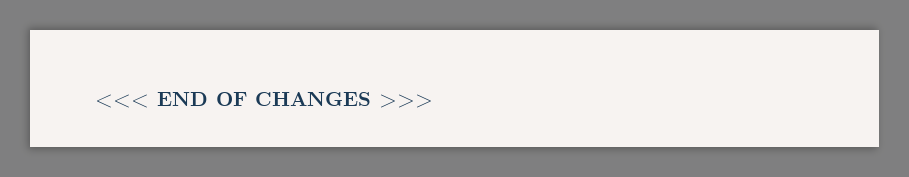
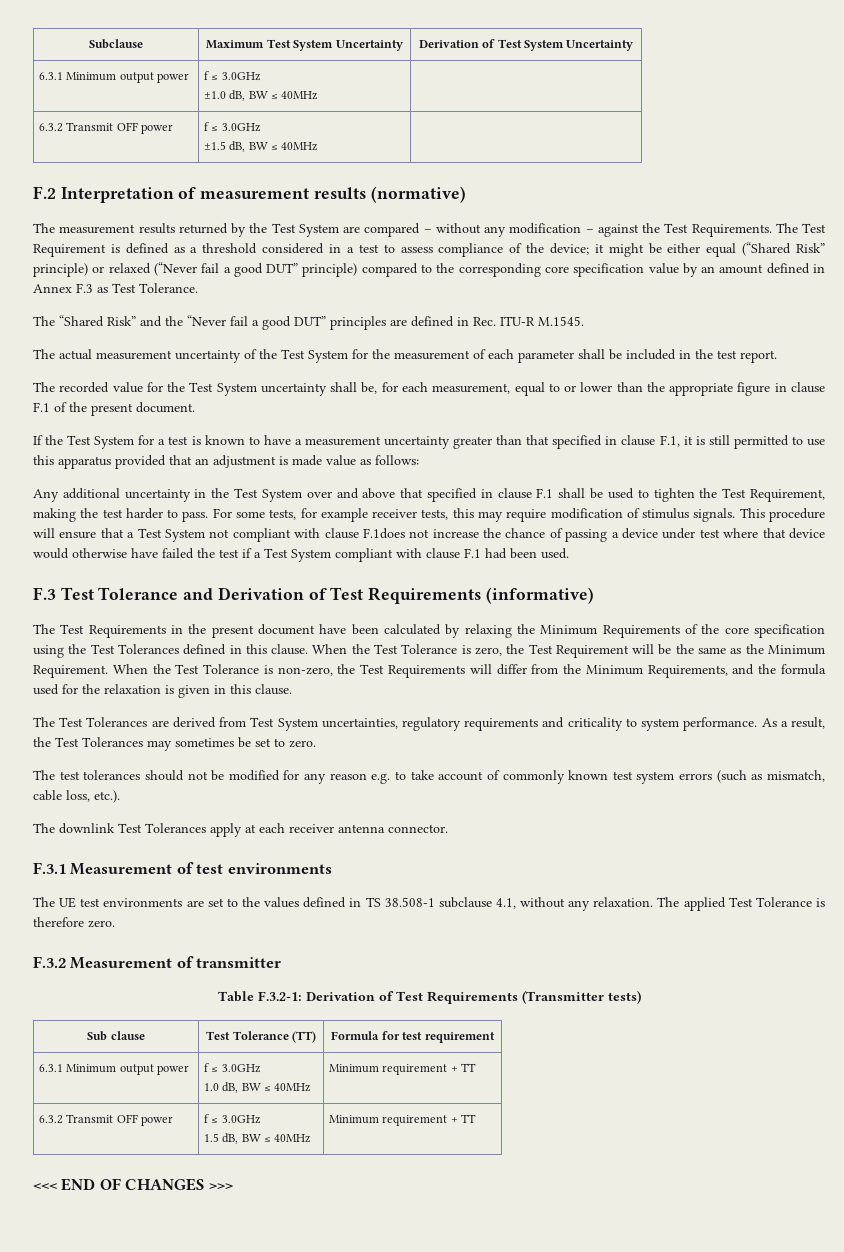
(95, 101) none -> [89,39,143,49] [206,39,403,51] [418,39,634,51] [38,72,189,83] [203,71,261,81] [203,90,319,101] [38,122,173,134] [203,122,261,132] [203,141,319,152] [33,186,466,203] [33,223,826,237] [33,242,826,257] [33,262,825,277] [33,283,198,293] [33,315,584,330] [33,349,777,363] [33,382,825,396] [33,402,195,416] [33,435,826,449] [33,455,419,469] [33,488,826,502] [33,508,826,522] [33,528,826,542] [33,548,569,562] [33,587,594,604] [33,624,826,638] [33,644,826,658] [33,664,827,678] [33,684,292,698] [33,717,825,731] [33,737,316,751] [33,770,825,784] [33,790,120,803] [33,823,448,837] [33,862,332,875] [33,897,825,911] [33,917,115,928] [33,956,282,969] [217,990,641,1004] [87,1031,145,1041] [206,1031,316,1043] [331,1031,495,1043] [38,1064,189,1075] [203,1063,261,1073] [203,1082,312,1093] [328,1063,476,1075] [38,1114,173,1126] [203,1114,261,1124] [203,1133,312,1144] [328,1114,476,1126] Subclause | Maximum Test System Uncertainty | Derivation of Test System Uncertainty // 6.3.1 Minimum output power | f ≤ 3.0GHz // ±1.0 dB, BW ≤ 40MHz | // 6.3.2 Transmit OFF power | f ≤ 3.0GHz // ±1.5 dB, BW ≤ 40MHz | // F.2 Interpretation of measurement results (normative) // The measurement results returned by the Test System are compared – without any modification – against the Test Requirements. The Test Requirement is defined as a threshold considered in a test to assess compliance of the device; it might be either equal (“Shared Risk” principle) or relaxed (“Never fail a good DUT” principle) compared to the corresponding core specification value by an amount defined in Annex F.3 as Test Tolerance. // The “Shared Risk” and the “Never fail a good DUT” principles are defined in Rec. ITU-R M.1545. // The actual measurement uncertainty of the Test System for the measurement of each parameter shall be included in the test report. // The recorded value for the Test System uncertainty shall be, for each measurement, equal to or lower than the appropriate figure in clause F.1 of the present document. // If the Test System for a test is known to have a measurement uncertainty greater than that specified in clause F.1, it is still permitted to use this apparatus provided that an adjustment is made value as follows: // Any additional uncertainty in the Test System over and above that specified in clause F.1 shall be used to tighten the Test Requirement, making the test harder to pass. For some tests, for example receiver tests, this may require modification of stimulus signals. This procedure will ensure that a Test System not compliant with clause F.1does not increase the chance of passing a device under test where that device would otherwise have failed the test if a Test System compliant with clause F.1 had been used. // F.3 Test Tolerance and Derivation of Test Requirements (informative) // The Test Requirements in the present document have been calculated by relaxing the Minimum Requirements of the core specification using the Test Tolerances defined in this clause. When the Test Tolerance is zero, the Test Requirement will be the same as the Minimum Requirement. When the Test Tolerance is non-zero, the Test Requirements will differ from the Minimum Requirements, and the formula used for the relaxation is given in this clause. // The Test Tolerances are derived from Test System uncertainties, regulatory requirements and criticality to system performance. As a result, the Test Tolerances may sometimes be set to zero. // The test tolerances should not be modified for any reason e.g. to take account of commonly known test system errors (such as mismatch, cable loss, etc.). // The downlink Test Tolerances apply at each receiver antenna connector. // F.3.1 Measurement of test environments // The UE test environments are set to the values defined in TS 38.508-1 subclause 4.1, without any relaxation. The applied Test Tolerance is therefore zero. // F.3.2 Measurement of transmitter // Table F.3.2-1: Derivation of Test Requirements (Transmitter tests) // Sub clause | Test Tolerance (TT) | Formula for test requirement // 6.3.1 Minimum output power | f ≤ 3.0GHz // 1.0 dB, BW ≤ 40MHz | Minimum requirement + TT // 6.3.2 Transmit OFF power | f ≤ 3.0GHz // 1.5 dB, BW ≤ 40MHz | Minimum requirement + TT //

